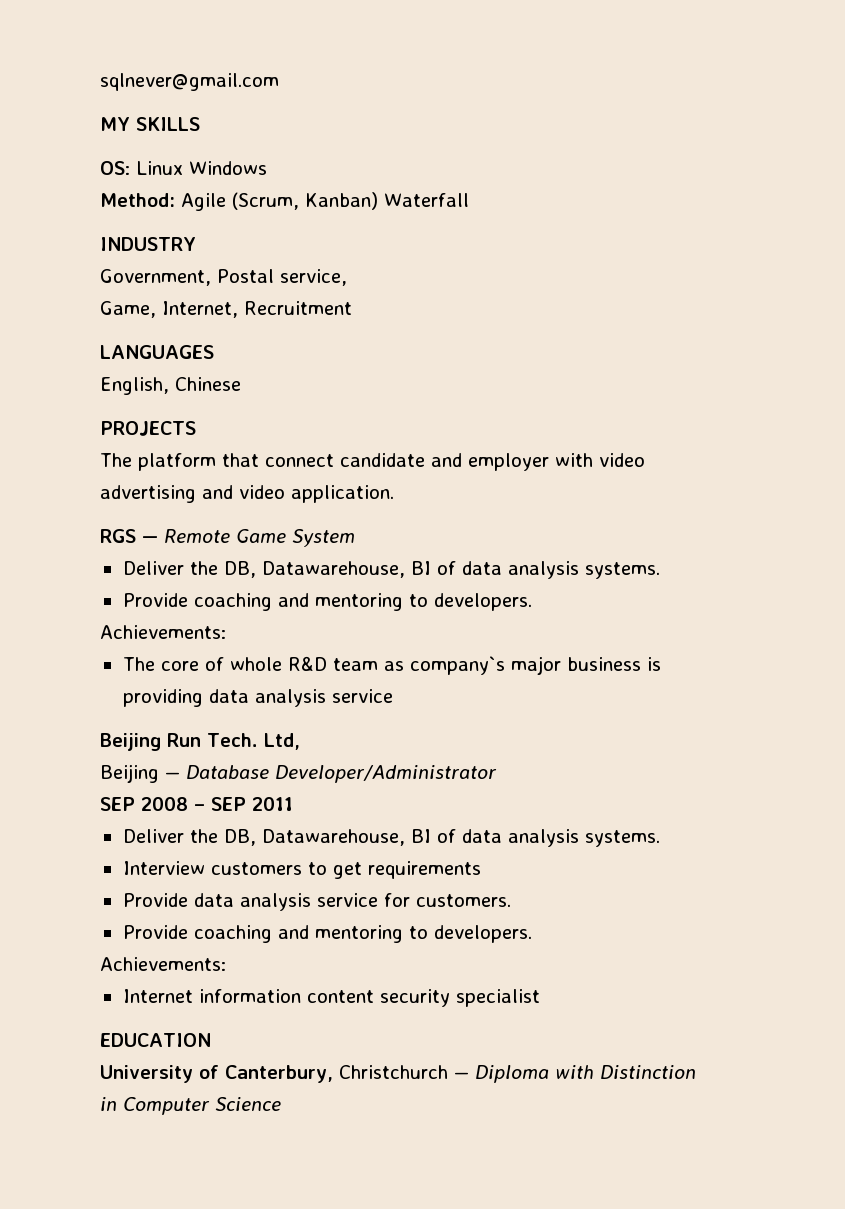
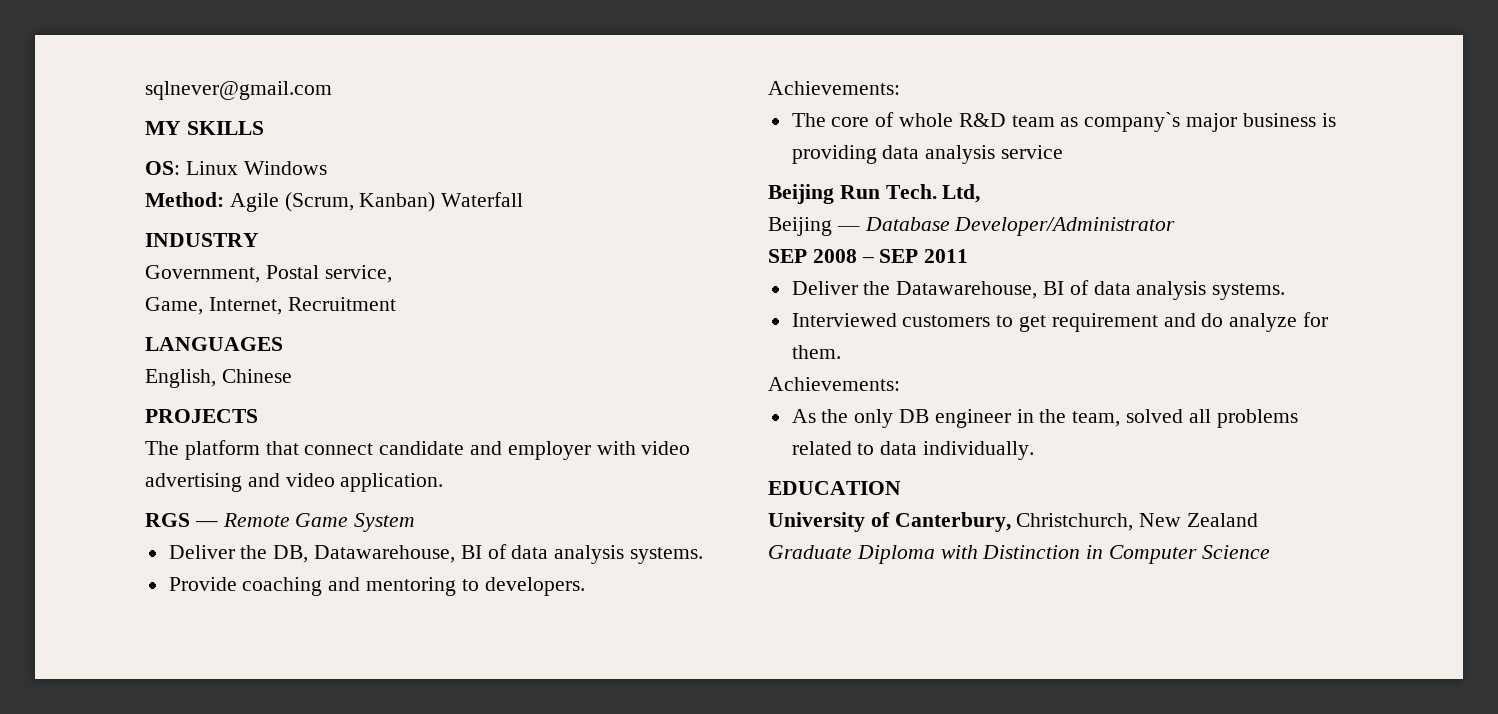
[223,829,660,847] [122,861,205,875] DB, Datawarehouse, BI of data analysis systems. // Interview -> [896,280,1286,300] [791,313,897,327] Datawarehouse, BI of data analysis systems. // Interviewed
[367,861,481,879] [122,893,511,911] [122,925,532,943] [100,957,226,971] [122,989,540,1007] requirements // Provide data analysis service for customers. // Provide coaching and mentoring to developers. // Achievements: // Internet information content security specialist -> [1051,312,1329,332] [791,345,841,359] [768,377,900,391] [791,409,1298,428] [791,441,1035,460] requirement and do analyze for them. // Achievements: // As the only DB engineer in the team, solved all problems related to data individually.
[339,1065,469,1079] Christchurch — -> [1016,513,1259,531] [768,545,852,559] Christchurch, New Zealand // Graduate
(696, 1072) // -> (1081, 552) none

